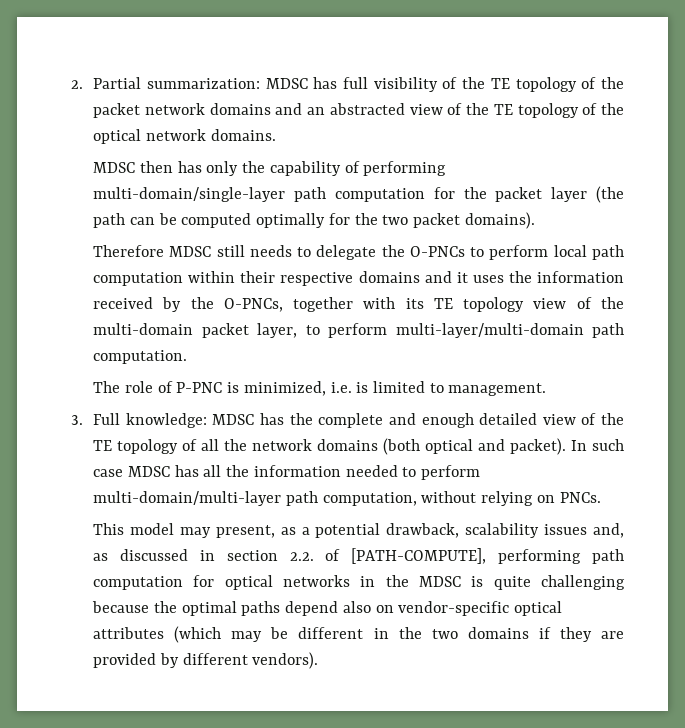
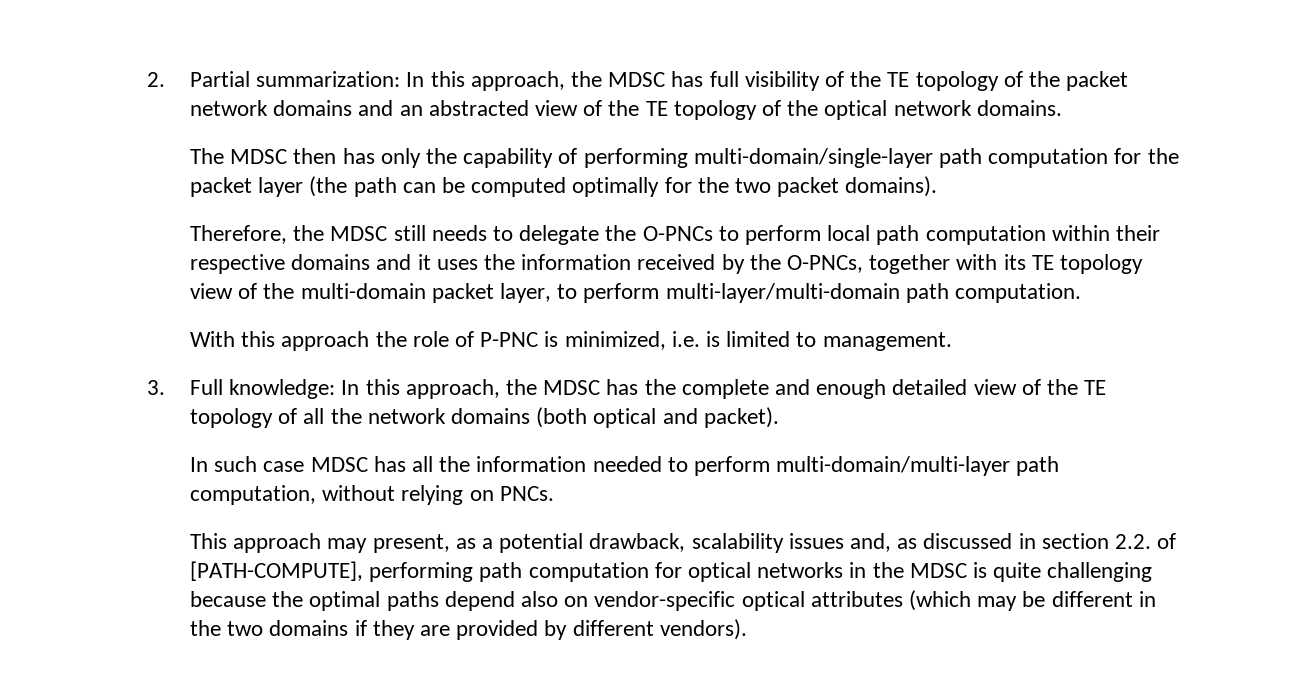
(260, 83) none -> [406,71,602,91] In this approach, the
(276, 135) none -> [189,148,224,164] The
[93,245,165,257] Therefore -> [189,225,325,244] Therefore, the
[93,381,121,393] The -> [189,331,407,351] With this approach the
(207, 420) none -> [341,379,537,399] In this approach, the
(567, 446) none -> (779, 417) //
[130,523,175,535] model -> [233,533,322,553] approach

